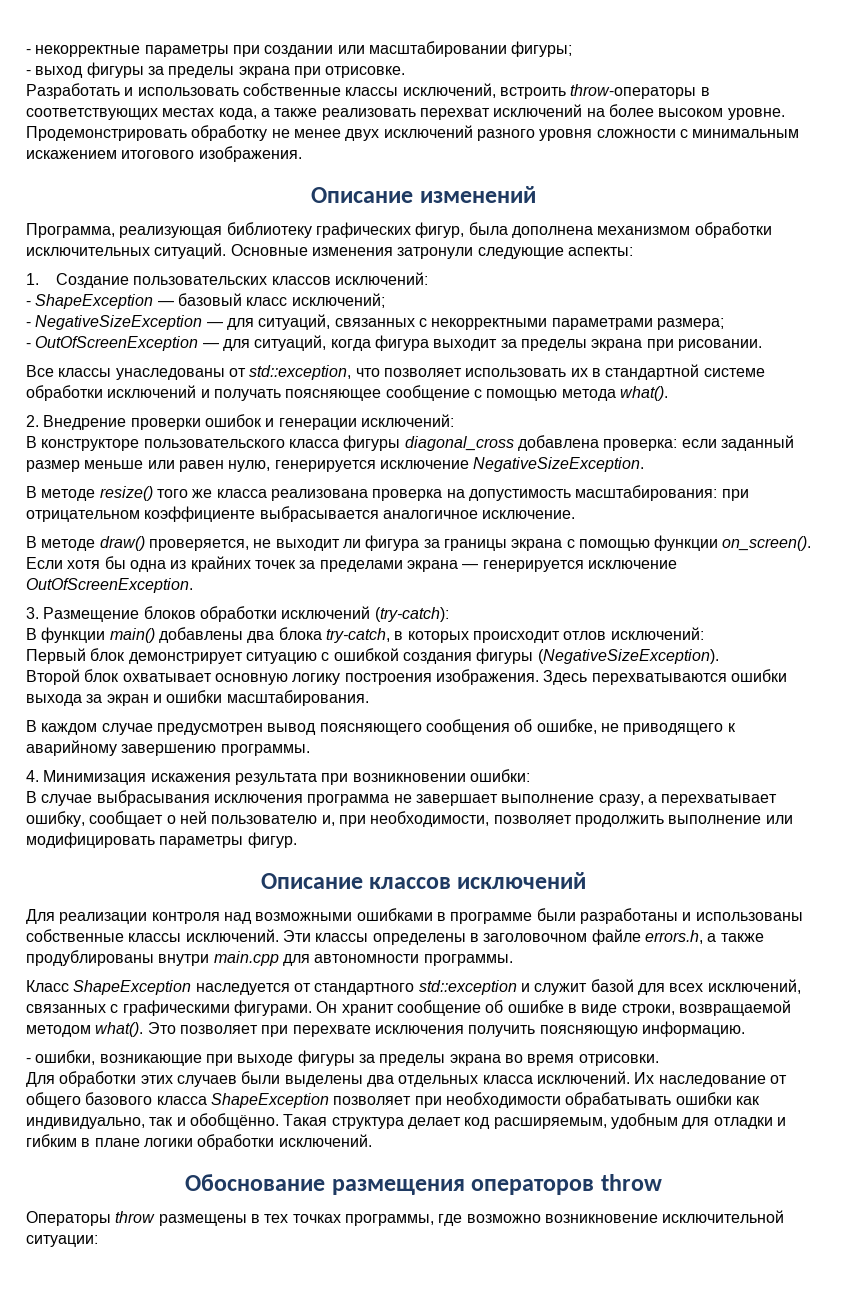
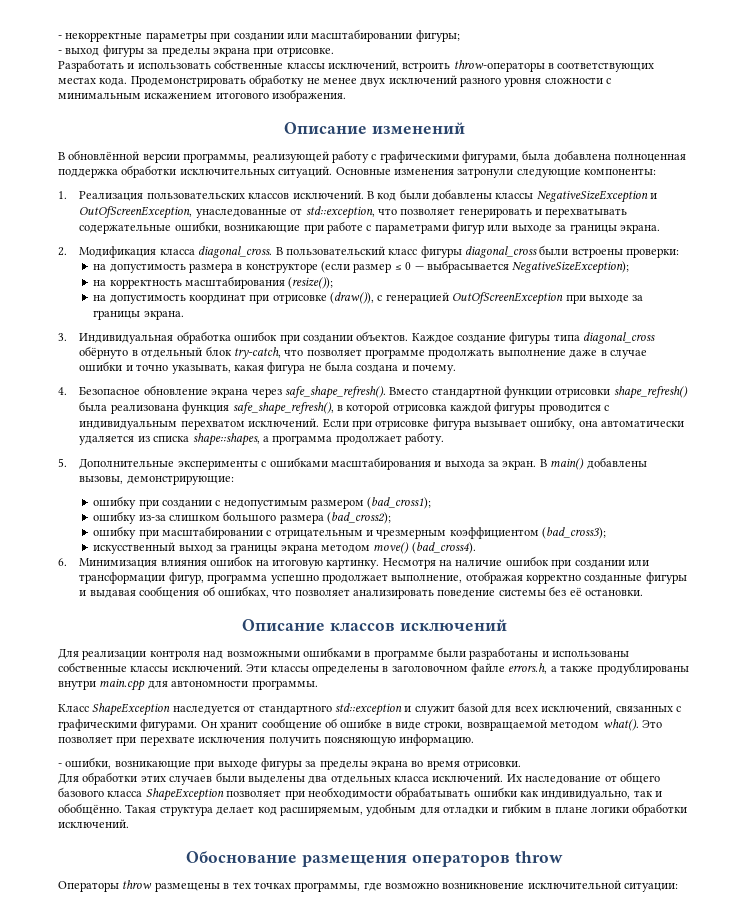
[218,104,785,120] кода, а также реализовать перехват исключений на более высоком уровне. -> [99,78,128,86] кода.
[26,222,691,238] Программа, реализующая библиотеку графических фигур, была дополнена механизмом -> [58,150,687,163] [58,168,118,178] В обновлённой версии программы, реализующей работу с графическими фигурами, была добавлена полноценная поддержка
[567,247,633,256] аспекты: -> [584,168,656,175] компоненты:
[55,273,129,288] Создание -> [79,191,144,201] Реализация
[334,272,428,285] [26,293,385,309] [26,314,724,330] [26,335,762,351] [26,364,765,380] [26,385,668,401] [26,414,454,430] [26,435,794,451] [26,457,645,472] [26,485,749,501] [26,506,576,522] [26,535,812,551] [26,556,677,572] [26,578,193,593] [26,606,449,622] [26,627,704,643] [26,648,719,664] [26,669,787,685] [26,690,369,706] [26,719,736,735] [26,740,310,756] [26,769,530,785] [26,790,778,806] [26,811,793,827] [26,832,297,848] исключений: // - ShapeException — базовый класс исключений; // - NegativeSizeException — для ситуаций, связанных с некорректными параметрами размера; // - OutOfScreenException — для ситуаций, когда фигура выходит за пределы экрана при рисовании. // Все классы унаследованы от std::exception, что позволяет использовать их в стандартной системе обработки исключений и получать поясняющее сообщение с помощью метода what(). // 2. Внедрение проверки ошибок и генерации исключений: // В конструкторе пользовательского класса фигуры diagonal_cross добавлена проверка: если заданный размер меньше или равен нулю, генерируется исключение NegativeSizeException. // В методе resize() того же класса реализована проверка на допустимость масштабирования: при отрицательном коэффициенте выбрасывается аналогичное исключение. // В методе draw() проверяется, не выходит ли фигура за границы экрана с помощью функции on_screen(). Если хотя бы одна из крайних точек за пределами экрана — генерируется исключение OutOfScreenException. // 3. Размещение блоков обработки исключений (try-catch): // В функции main() добавлены два блока try-catch, в которых происходит отлов исключений: // Первый блок демонстрирует ситуацию с ошибкой создания фигуры (NegativeSizeException). // Второй блок охватывает основную логику построения изображения. Здесь перехватываются ошибки выхода за экран и ошибки масштабирования. // В каждом случае предусмотрен вывод поясняющего сообщения об ошибке, не приводящего к аварийному завершению программы. // 4. Минимизация искажения результата при возникновении ошибки: // В случае выбрасывания исключения программа не завершает выполнение сразу, а перехватывает ошибку, сообщает о ней пользователю и, при необходимости, позволяет продолжить выполнение или модифицировать параметры фигур. -> [292,189,658,203] [79,206,628,219] [79,221,660,234] [58,245,680,258] [93,260,630,274] [93,276,334,289] [93,292,644,305] [93,310,184,320] [58,331,656,344] [79,346,647,359] [79,361,457,374] [58,385,688,399] [79,401,610,415] [79,417,685,430] [79,432,445,446] [58,457,647,470] [79,475,234,485] [93,496,432,509] [93,511,392,524] [93,526,607,539] [93,542,476,554] [58,556,649,569] [79,571,687,584] [79,586,643,599] исключений. В код были добавлены классы NegativeSizeException и OutOfScreenException, унаследованные от std::exception, что позволяет генерировать и перехватывать содержательные ошибки, возникающие при работе с параметрами фигур или выходе за границы экрана. // 2. Модификация класса diagonal_cross. В пользовательский класс фигуры diagonal_cross были встроены проверки: // на допустимость размера в конструкторе (если размер ≤ 0 — выбрасывается NegativeSizeException); // на корректность масштабирования (resize()); // на допустимость координат при отрисовке (draw()), с генерацией OutOfScreenException при выходе за границы экрана. // 3. Индивидуальная обработка ошибок при создании объектов. Каждое создание фигуры типа diagonal_cross обёрнуто в отдельный блок try-catch, что позволяет программе продолжать выполнение даже в случае ошибки и точно указывать, какая фигура не была создана и почему. // 4. Безопасное обновление экрана через safe_shape_refresh(). Вместо стандартной функции отрисовки shape_refresh() была реализована функция safe_shape_refresh(), в которой отрисовка каждой фигуры проводится с индивидуальным перехватом исключений. Если при отрисовке фигура вызывает ошибку, она автоматически удаляется из списка shape::shapes, а программа продолжает работу. // 5. Дополнительные эксперименты с ошибками масштабирования и выхода за экран. В main() добавлены вызовы, демонстрирующие: // ошибку при создании с недопустимым размером (bad_cross1); // ошибку из-за слишком большого размера (bad_cross2); // ошибку при масштабировании с отрицательным и чрезмерным коэффициентом (bad_cross3); // искусственный выход за границы экрана методом move() (bad_cross4). // 6. Минимизация влияния ошибок на итоговую картинку. Несмотря на наличие ошибок при создании или трансформации фигур, программа успешно продолжает выполнение, отображая корректно созданные фигуры и выдавая сообщения об ошибках, что позволяет анализировать поведение системы без её остановки.

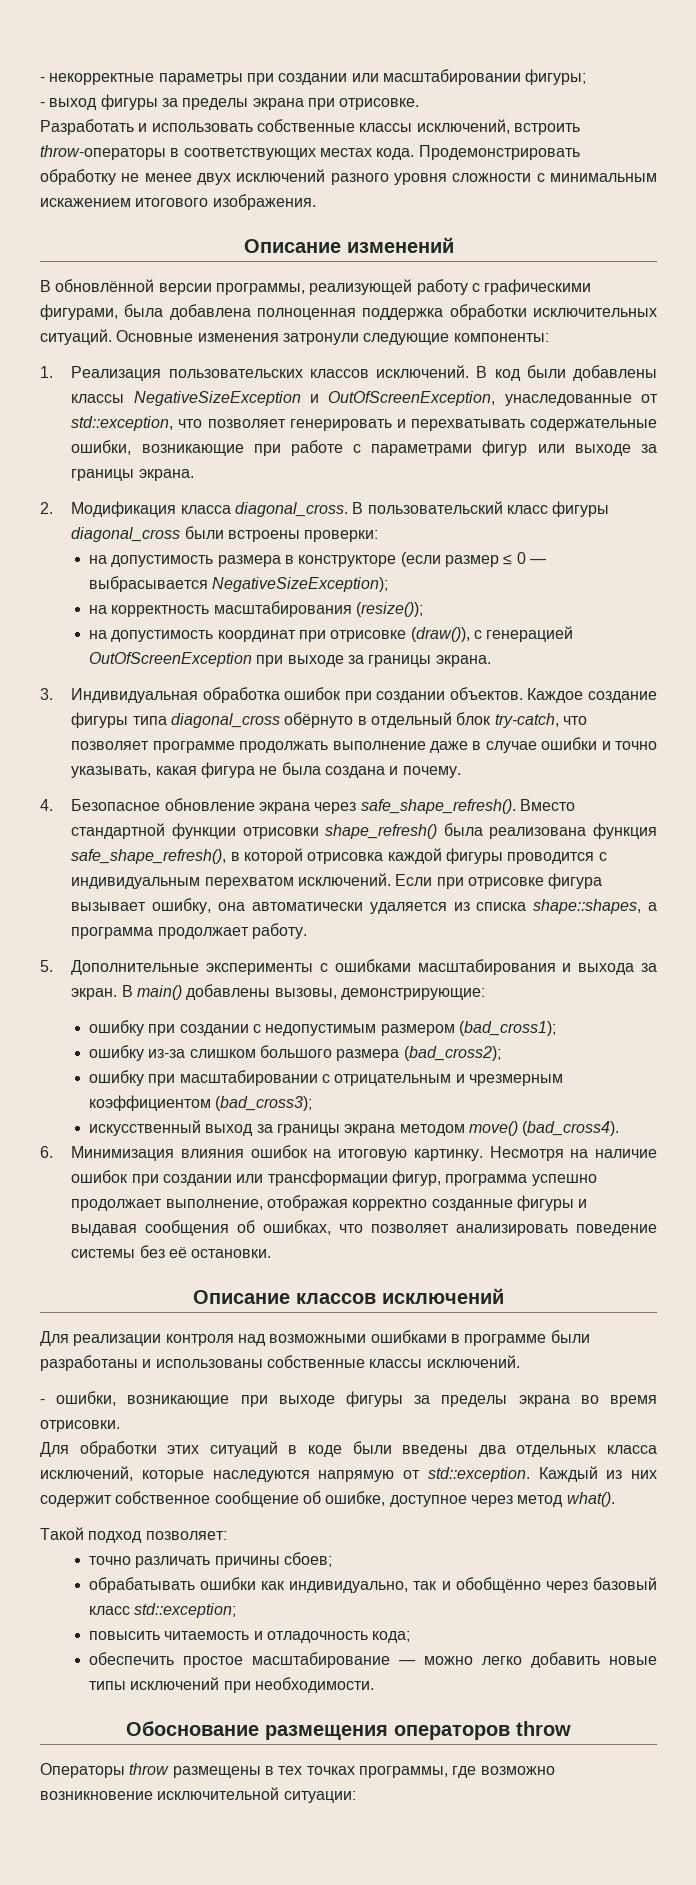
[246,662,689,675] [58,678,318,691] [58,702,681,716] [58,718,662,731] [58,734,475,746] Эти классы определены в заголовочном файле errors.h, а также продублированы внутри main.cpp для автономности программы. // Класс ShapeException наследуется от стандартного std::exception и служит базой для всех исключений, связанных с графическими фигурами. Он хранит сообщение об ошибке в виде строки, возвращаемой методом what(). Это позволяет при перехвате исключения получить поясняющую информацию. -> (520, 1361) none
[169,772,660,785] [58,787,392,801] случаев были выделены два отдельных класса исключений. Их наследование от общего базового класса ShapeException позволяет при необходимости -> [209,1441,658,1457] [40,1466,657,1482] [40,1491,615,1507] [40,1527,227,1543] [88,1552,332,1568] ситуаций в коде были введены два отдельных класса исключений, которые наследуются напрямую от std::exception. Каждый из них содержит собственное сообщение об ошибке, доступное через метод what(). // Такой подход позволяет: // точно различать причины сбоев; //
[58,803,688,816] [58,819,129,828] обобщённо. Такая структура делает код расширяемым, удобным для отладки и гибким в плане логики обработки исключений. -> [455,1577,658,1593] [88,1603,237,1618] [88,1631,411,1643] [88,1652,657,1668] [88,1677,374,1693] обобщённо через базовый класс std::exception; // повысить читаемость и отладочность кода; // обеспечить простое масштабирование — можно легко добавить новые типы исключений при необходимости.

